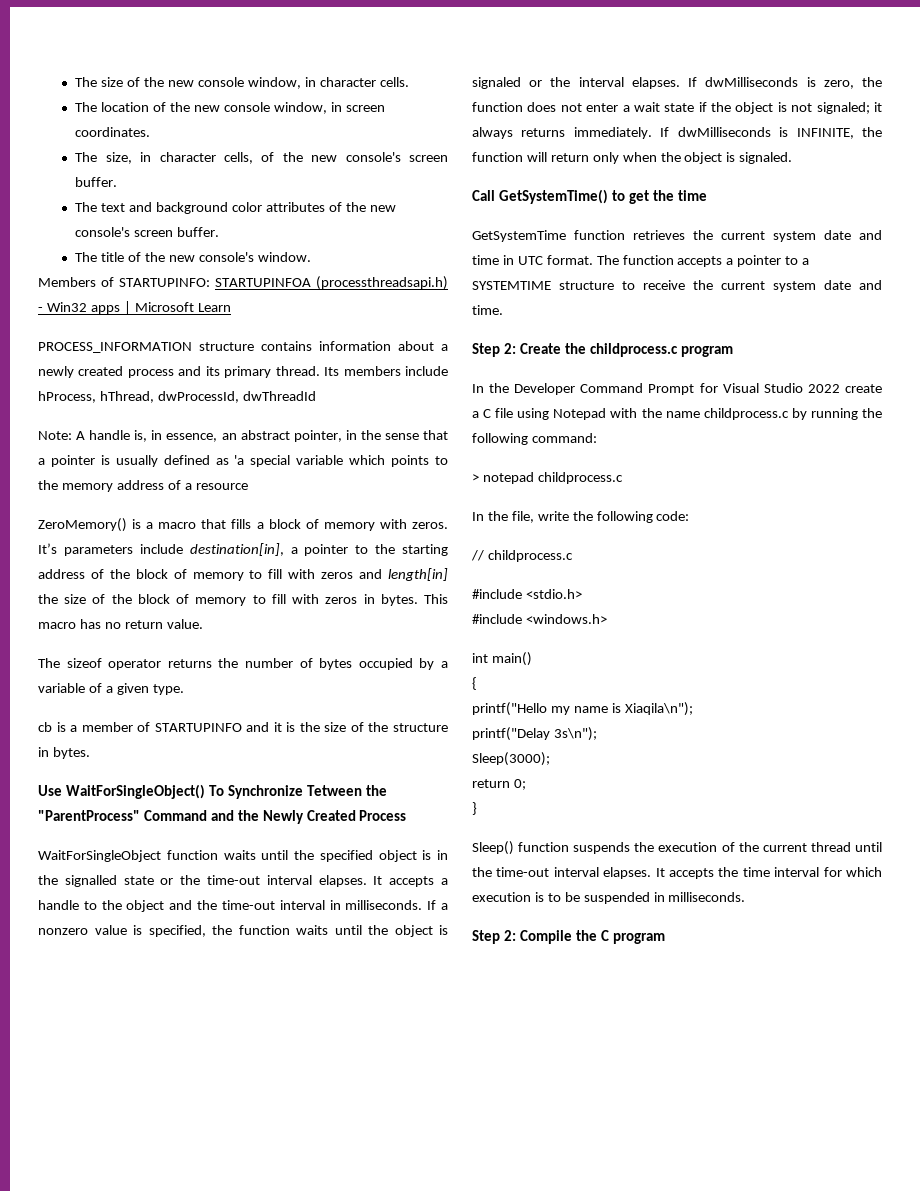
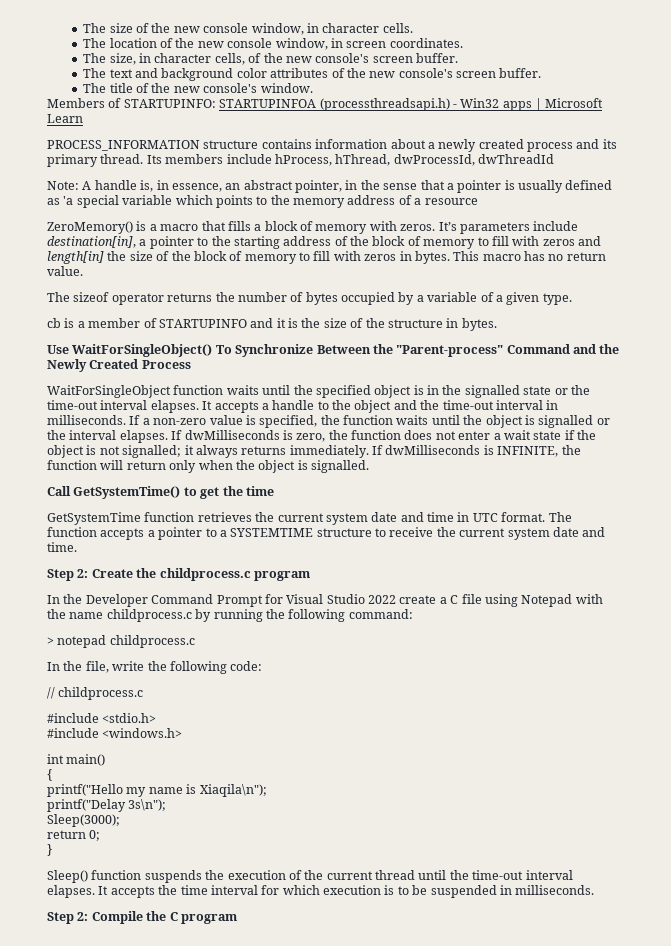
[306,785,387,796] [38,810,140,821] Tetween the "ParentProcess" -> [316,344,504,357] Between the "Parent-process"
[38,928,88,935] nonzero -> [153,418,207,425] non-zero
[472,77,521,89] signaled -> [538,415,594,428] signalled
[816,102,870,114] signaled; -> [122,445,182,458] signalled;
[739,152,793,164] signaled. -> [311,460,369,473] signalled.

